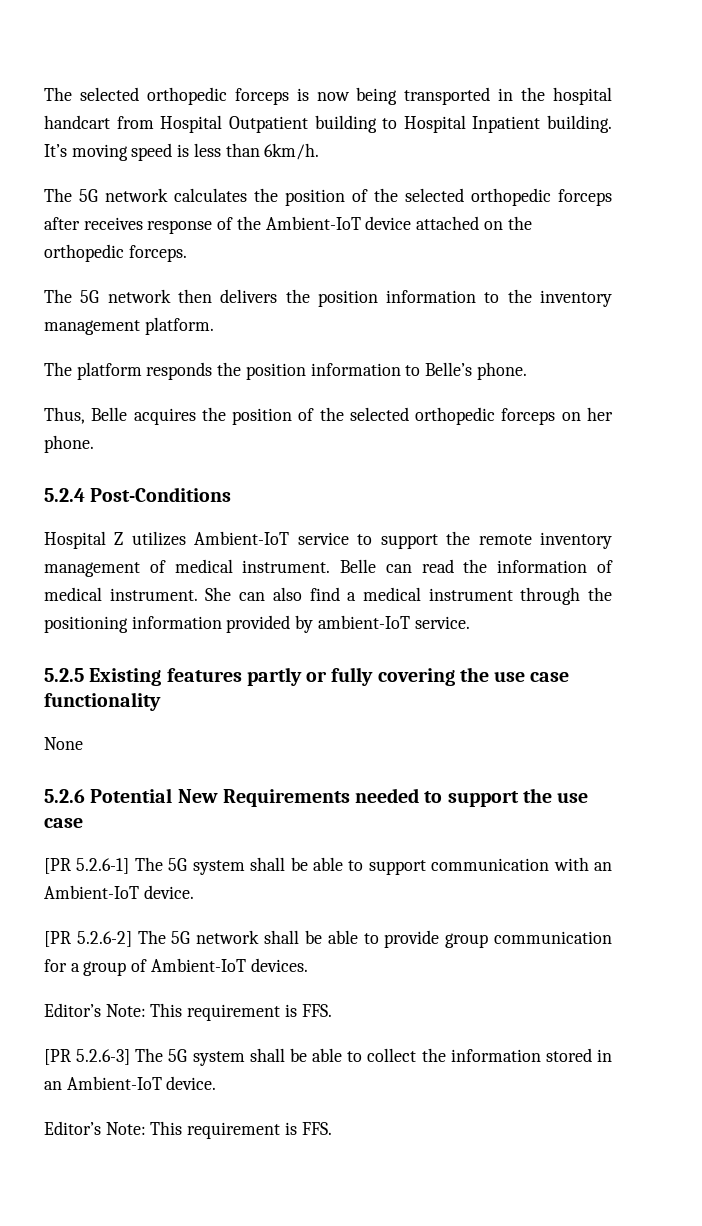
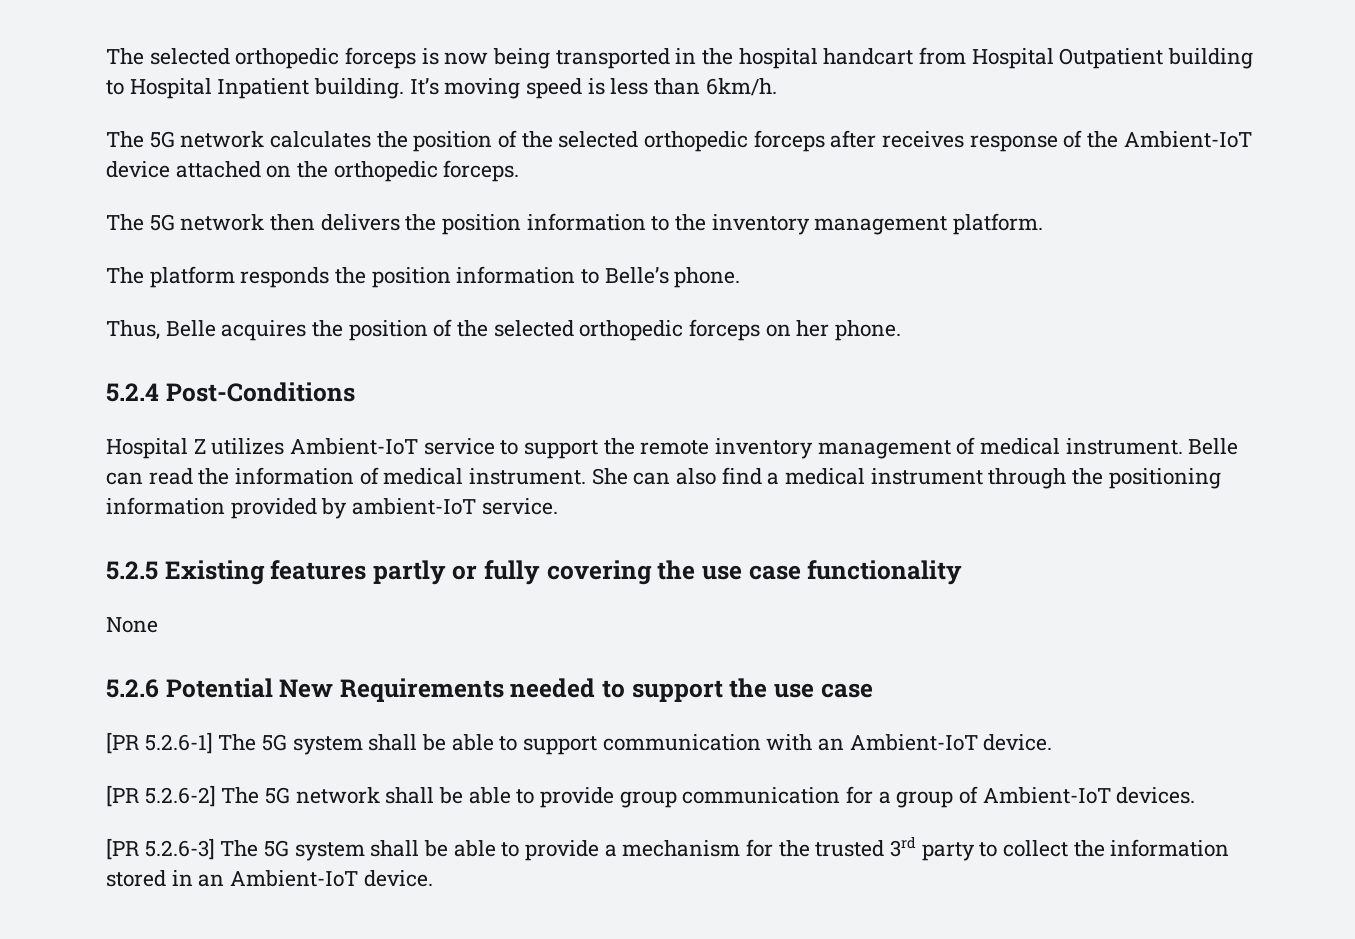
[44,1003,332,1021] // Editor’s Note: This requirement is FFS. -> (1196, 795) none
(363, 1056) none -> [525,836,998,861] provide a mechanism for the trusted 3rd party to
[44,1121,332,1139] // Editor’s Note: This requirement is FFS. -> (433, 878) none

